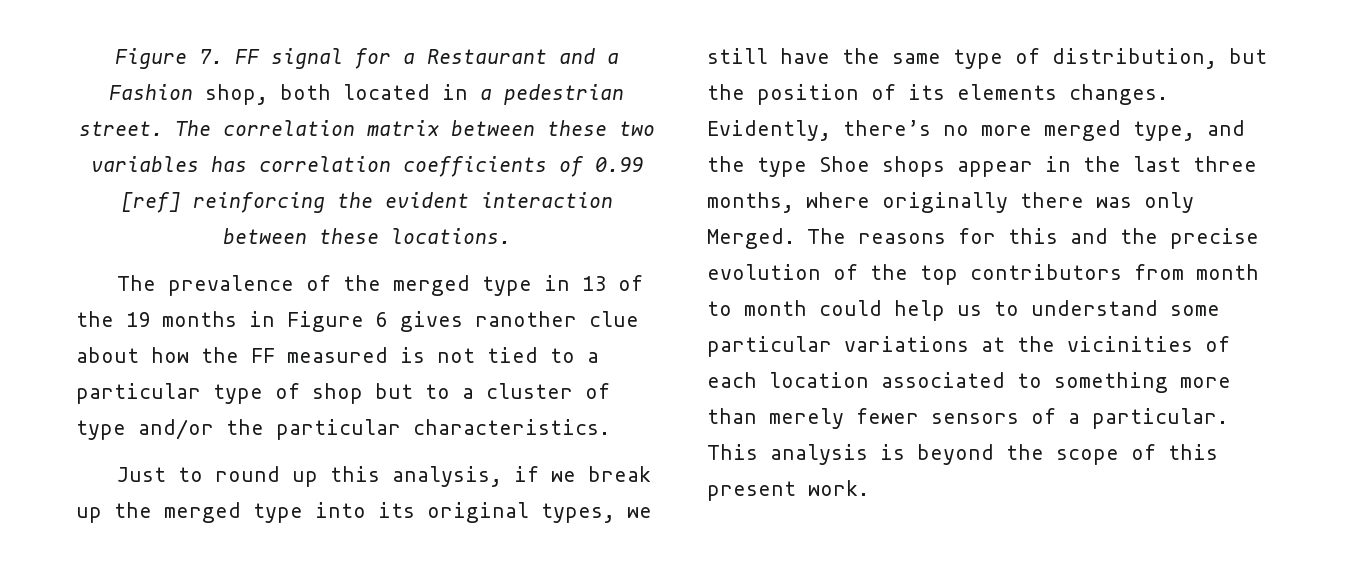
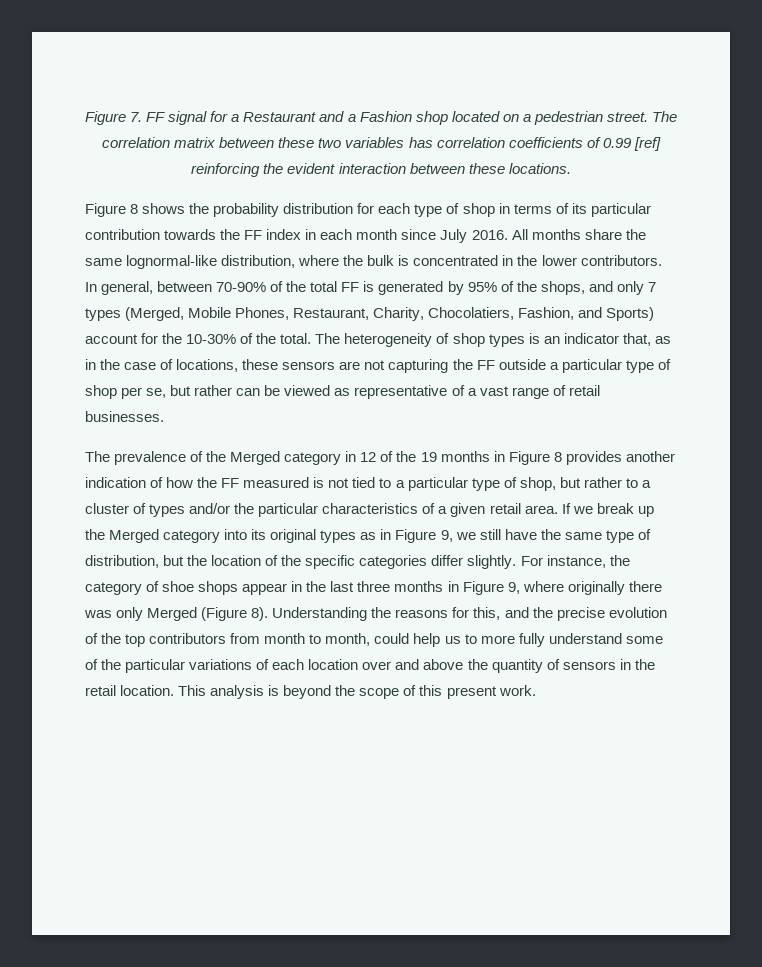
[205,84,468,105] shop, both located in -> [415,111,519,125] shop located on
(511, 236) none -> [85,203,651,217] [85,229,646,243] [85,255,662,269] [85,281,656,295] [85,307,655,321] [85,333,671,347] [85,359,671,373] [85,385,600,399] [85,411,164,422] // Figure 8 shows the probability distribution for each type of shop in terms of its particular contribution towards the FF index in each month since July 2016. All months share the same lognormal-like distribution, where the bulk is concentrated in the lower contributors. In general, between 70-90% of the total FF is generated by 95% of the shops, and only 7 types (Merged, Mobile Phones, Restaurant, Charity, Chocolatiers, Fashion, and Sports) account for the 10-30% of the total. The heterogeneity of shop types is an indicator that, as in the case of locations, these sensors are not capturing the FF outside a particular type of shop per se, but rather can be viewed as representative of a vast range of retail businesses.
[393,275,607,296] merged type in 13 -> [230,451,377,465] Merged category in 12
[376,311,639,332] [76,347,139,363] 6 gives ranother clue about -> [553,451,675,465] [85,477,164,488] 8 provides another indication of
[312,383,413,404] shop but -> [519,477,622,491] shop, but rather
[76,420,126,440] type -> [149,504,186,517] types
[413,419,610,435] [117,466,540,487] characteristics. // Just to round up this analysis, if -> [322,503,571,517] characteristics of a given retail area. If
[164,502,303,523] merged type -> [109,529,221,543] Merged category
[541,503,615,523] types, -> [320,529,453,543] types as in Figure 9,
[757,84,1168,105] [707,120,1245,141] [707,156,870,177] position of its elements changes. Evidently, there’s no more merged type, and the type Shoe -> [211,555,630,569] [85,581,195,595] location of the specific categories differ slightly. For instance, the category of shoe
[707,192,794,213] months, -> [394,581,520,595] months in Figure 9,
[707,228,846,249] Merged. The -> [147,607,392,621] Merged (Figure 8). Understanding the
[1008,228,1058,244] this -> [473,607,501,620] this,
[744,300,807,316] month -> [325,633,371,646] month,
[1031,300,1220,316] [707,336,1230,357] [707,372,1231,393] [707,408,1228,429] understand some particular variations at the vicinities of each location associated to something more than merely fewer sensors of a particular. -> [480,633,663,647] [85,659,655,673] [85,685,175,696] more fully understand some of the particular variations of each location over and above the quantity of sensors in the retail location.

